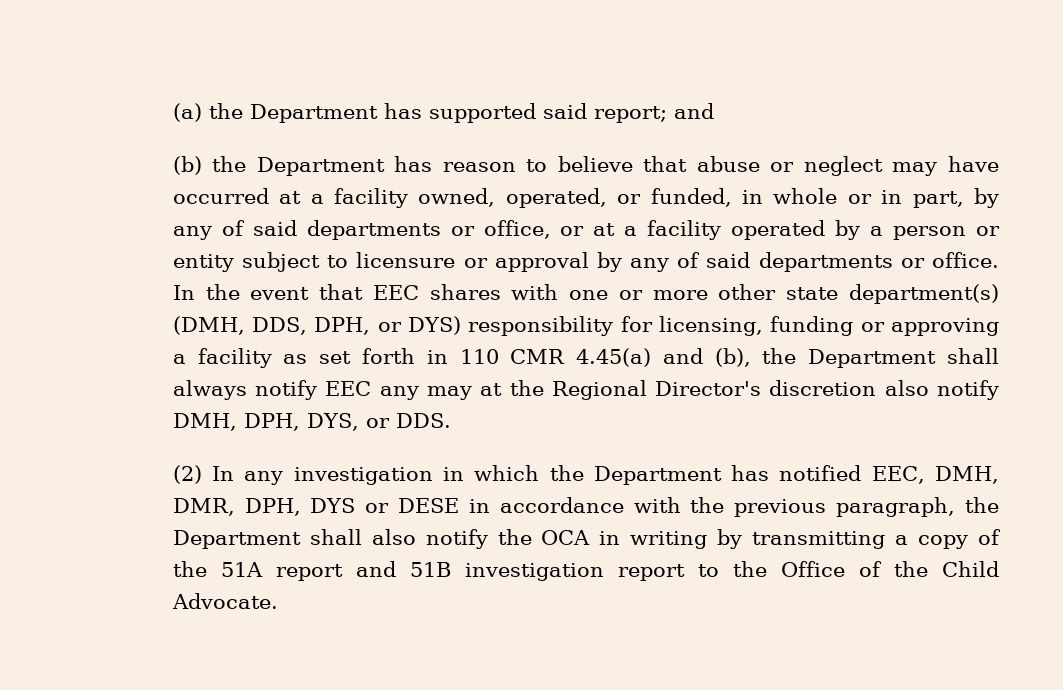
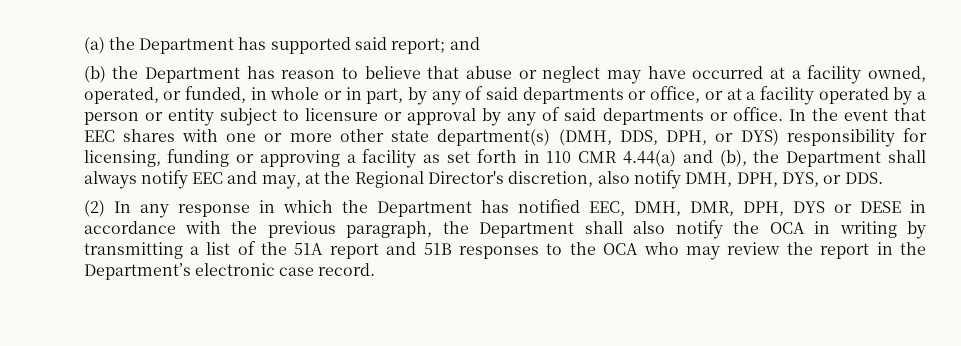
[576,348,652,367] 4.45(a) -> [623,150,677,167] 4.44(a)
[379,386,472,400] any may -> [227,171,301,189] and may,
[769,380,877,396] discretion -> [508,171,594,187] discretion,
[293,467,433,485] investigation -> [177,204,250,217] response
[918,535,969,549] copy -> [206,242,231,255] list
[464,561,999,581] [171,593,278,609] investigation report to the Office of the Child Advocate. -> [459,242,926,260] [83,263,376,280] responses to the OCA who may review the report in the Department’s electronic case record.

